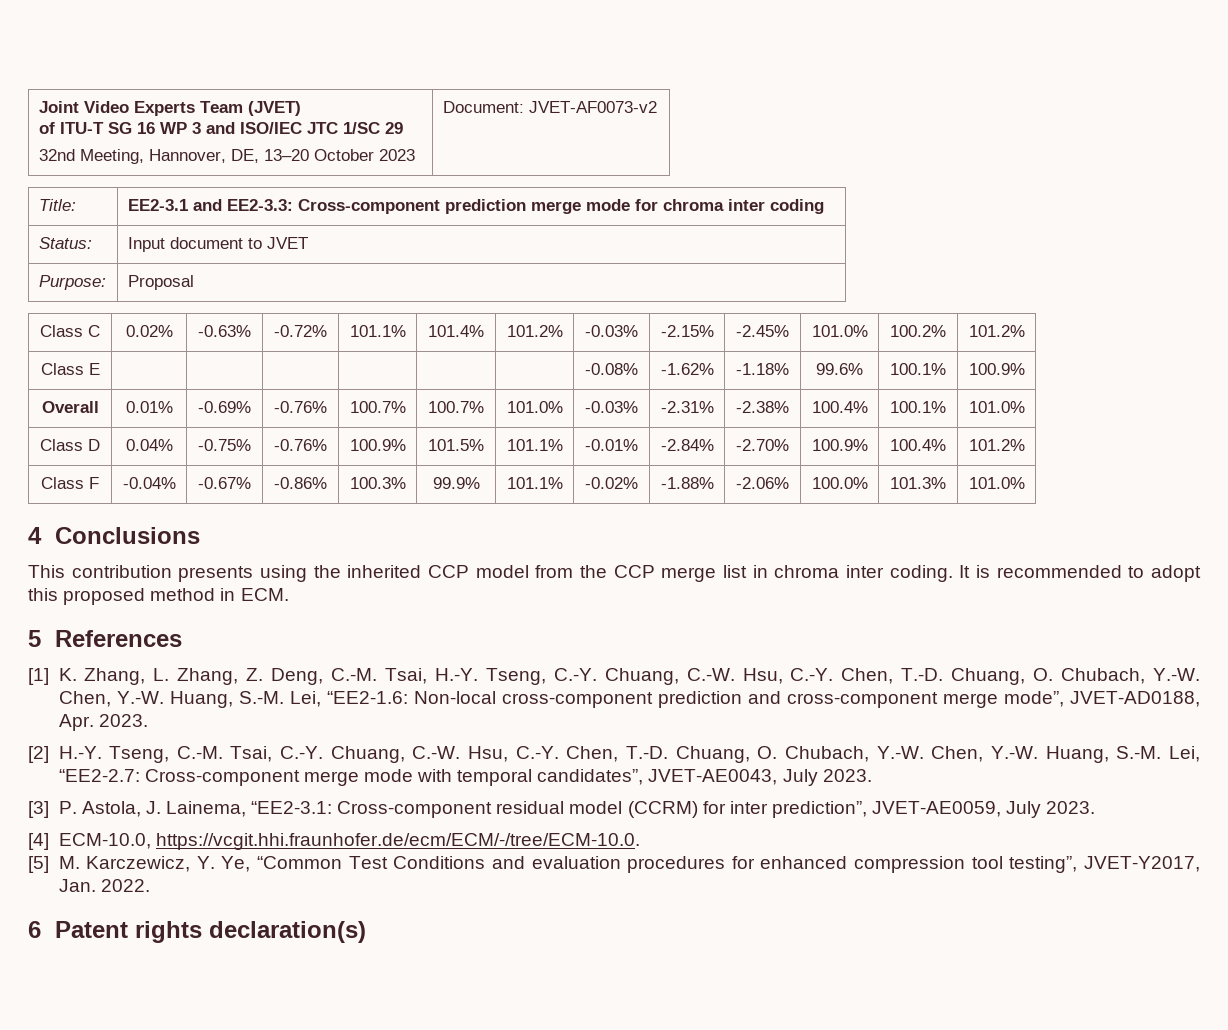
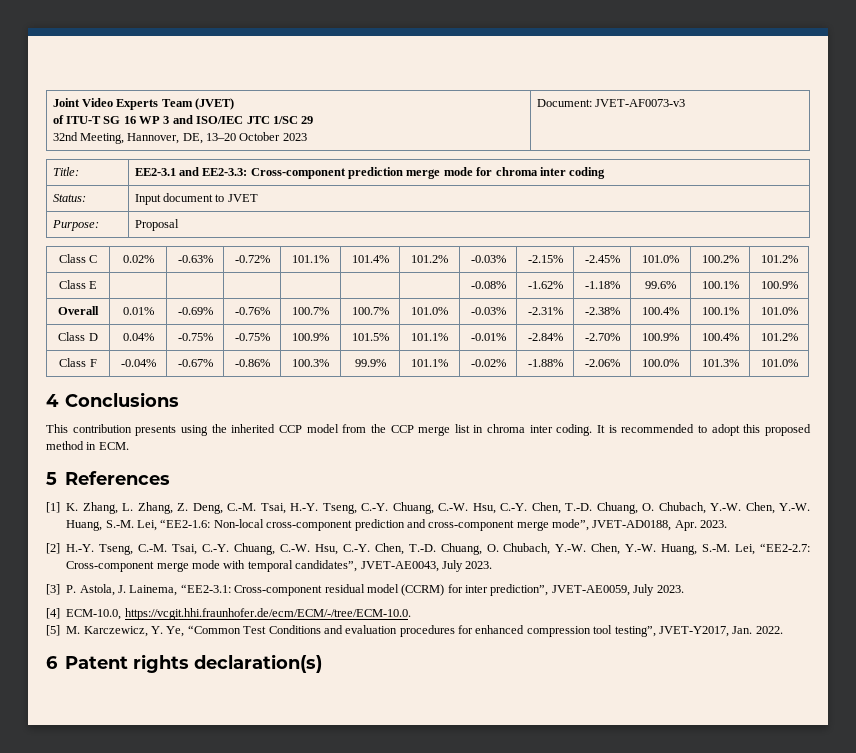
[528,101,657,113] JVET-AF0073-v2 -> [594,99,685,107] JVET-AF0073-v3
[274,439,327,451] -0.76% -> [234,333,270,341] -0.75%

